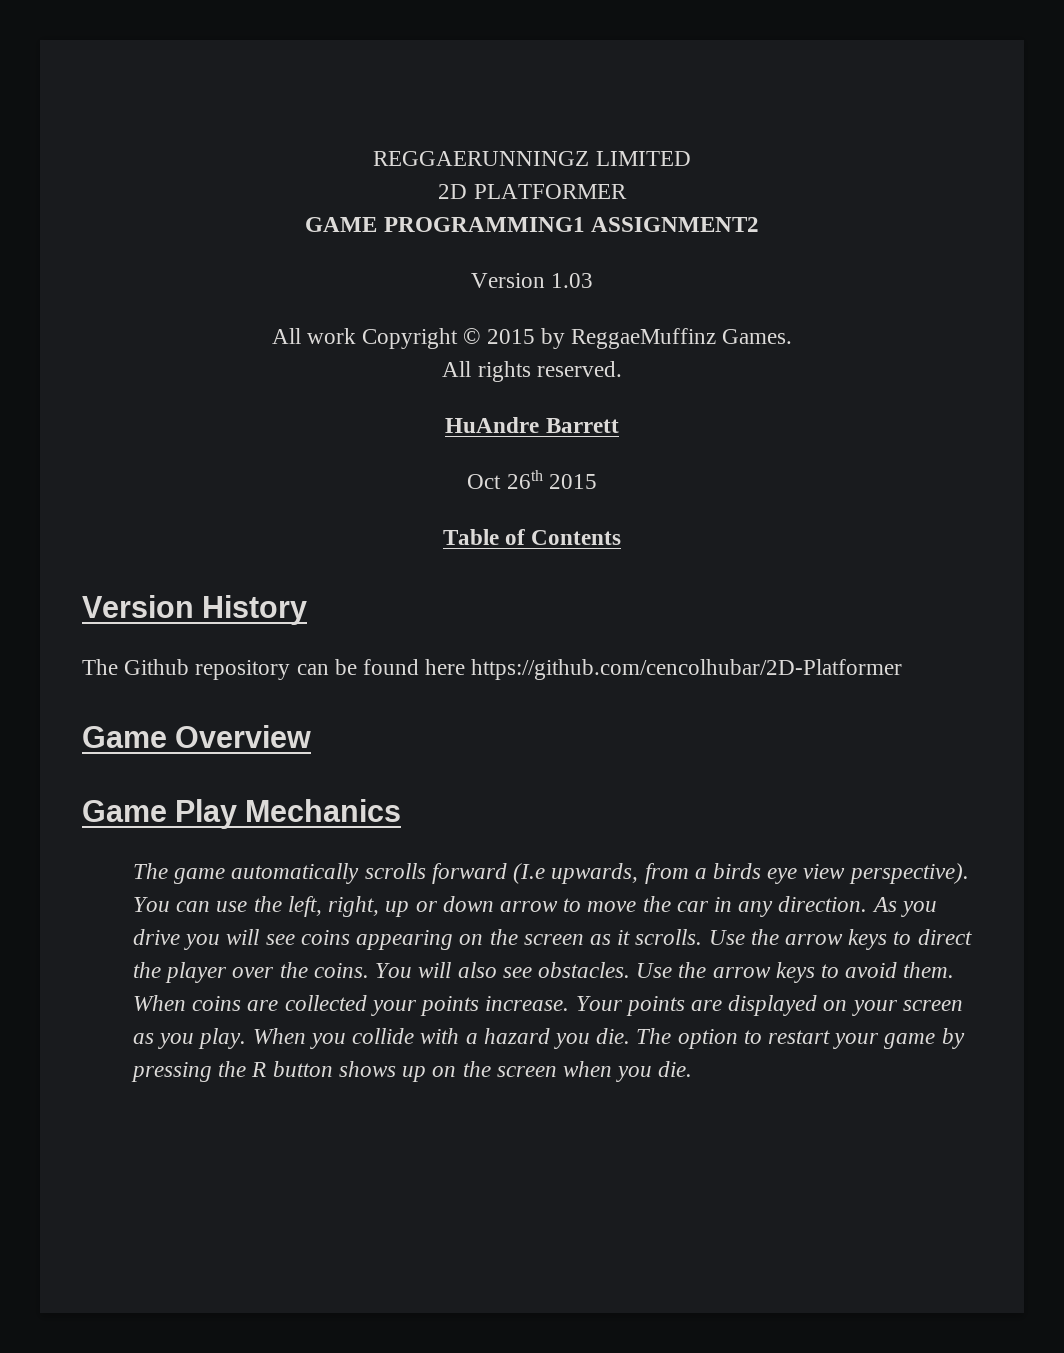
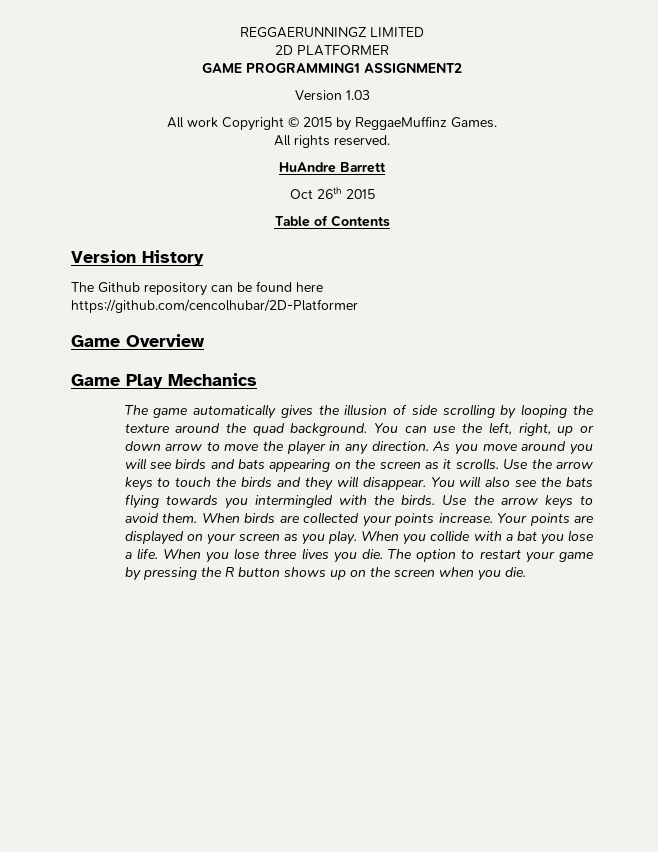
[364,863,969,884] scrolls forward (I.e upwards, from a birds eye view perspective). -> [280,404,594,419] [124,423,368,436] gives the illusion of side scrolling by looping the texture around the quad background.
[676,901,709,912] car -> [286,440,326,455] player
[133,929,181,945] drive -> [482,441,567,451] move around
[300,930,350,945] coins -> [175,459,266,469] birds and bats
[917,929,972,945] [133,962,630,983] direct the player over the coins. You will also see obstacles. -> [175,476,593,491] [124,494,436,509] touch the birds and they will disappear. You will also see the bats flying towards you intermingled with the birds.
[192,996,242,1011] coins -> [244,513,276,523] birds
[483,1028,550,1044] hazard -> [516,530,594,545] [124,548,329,563] bat you lose a life. When you lose three lives

